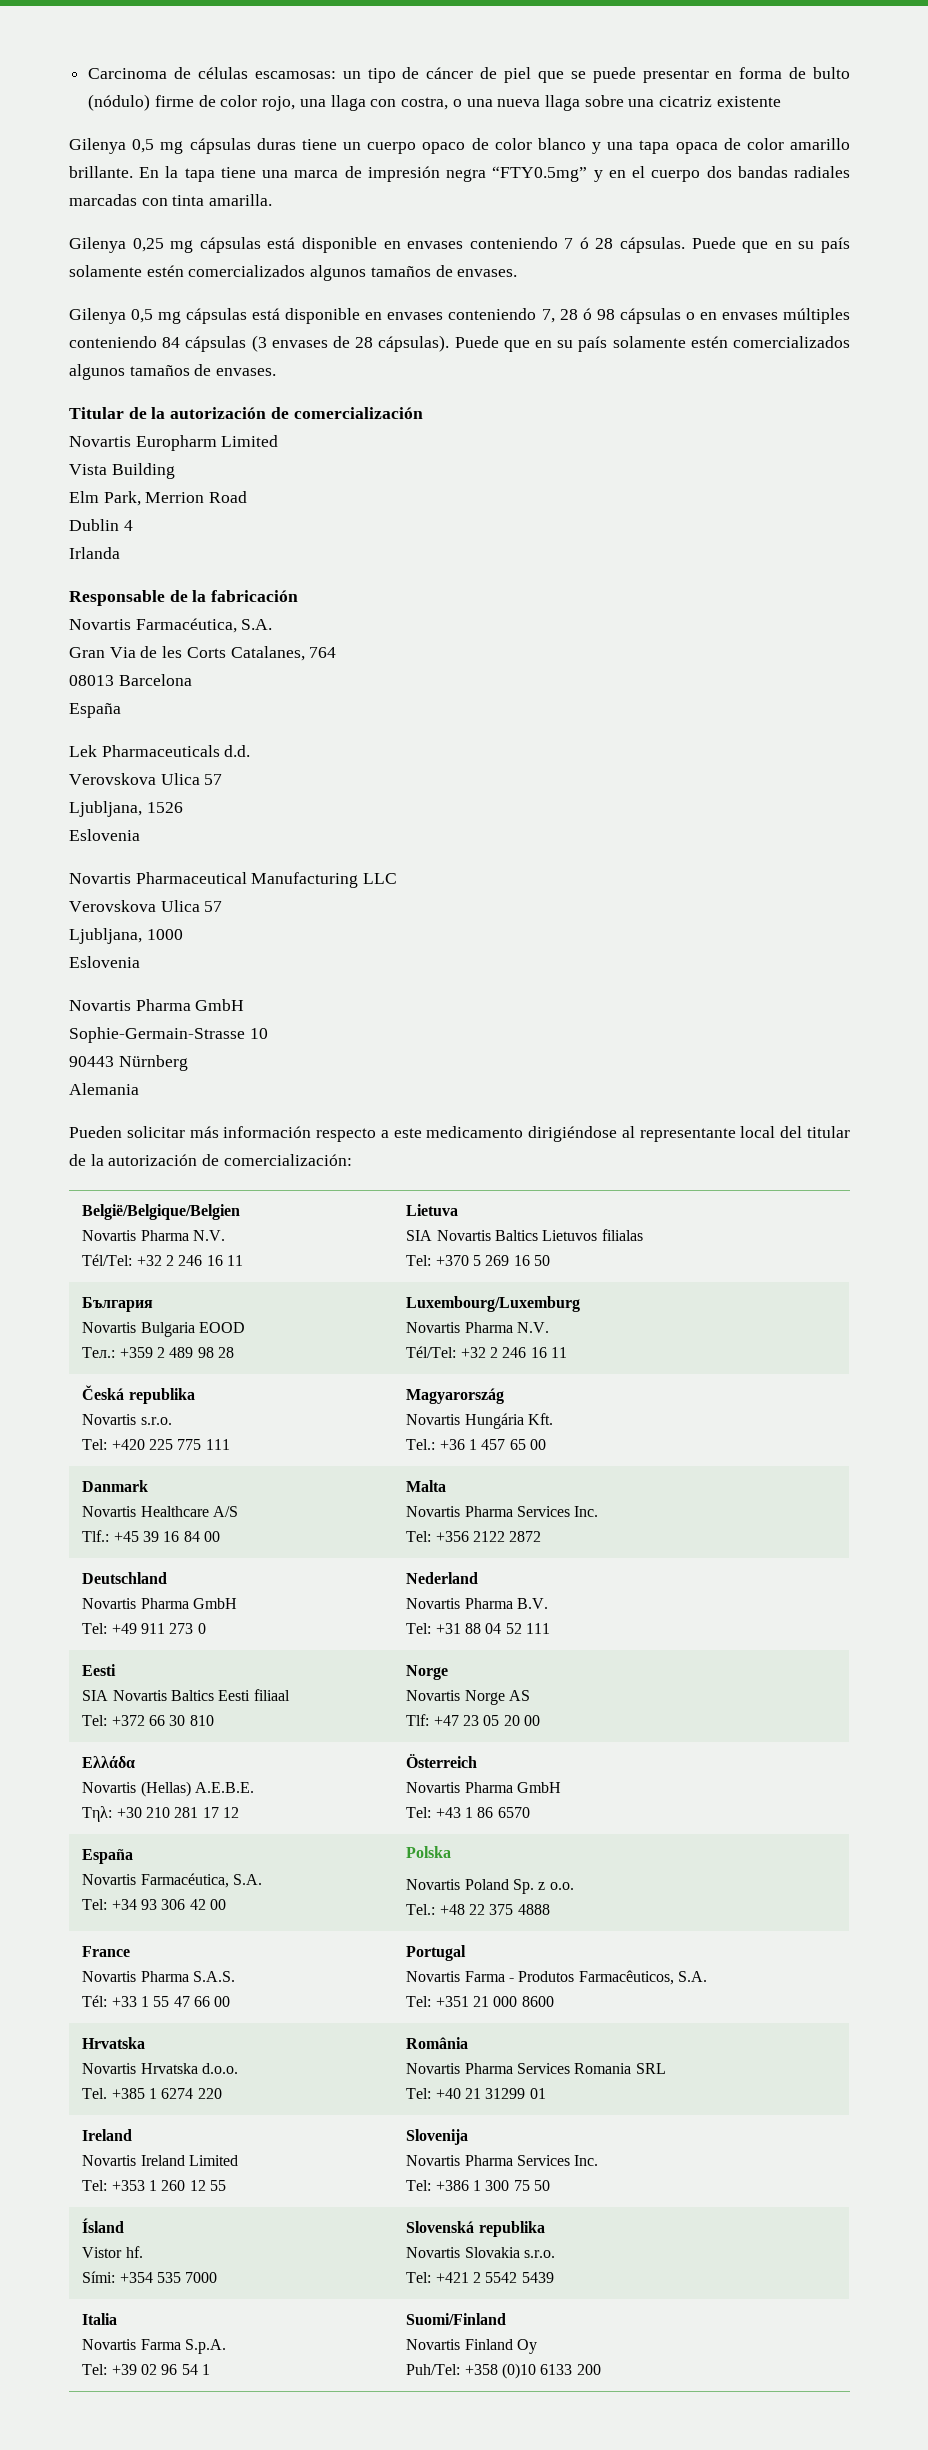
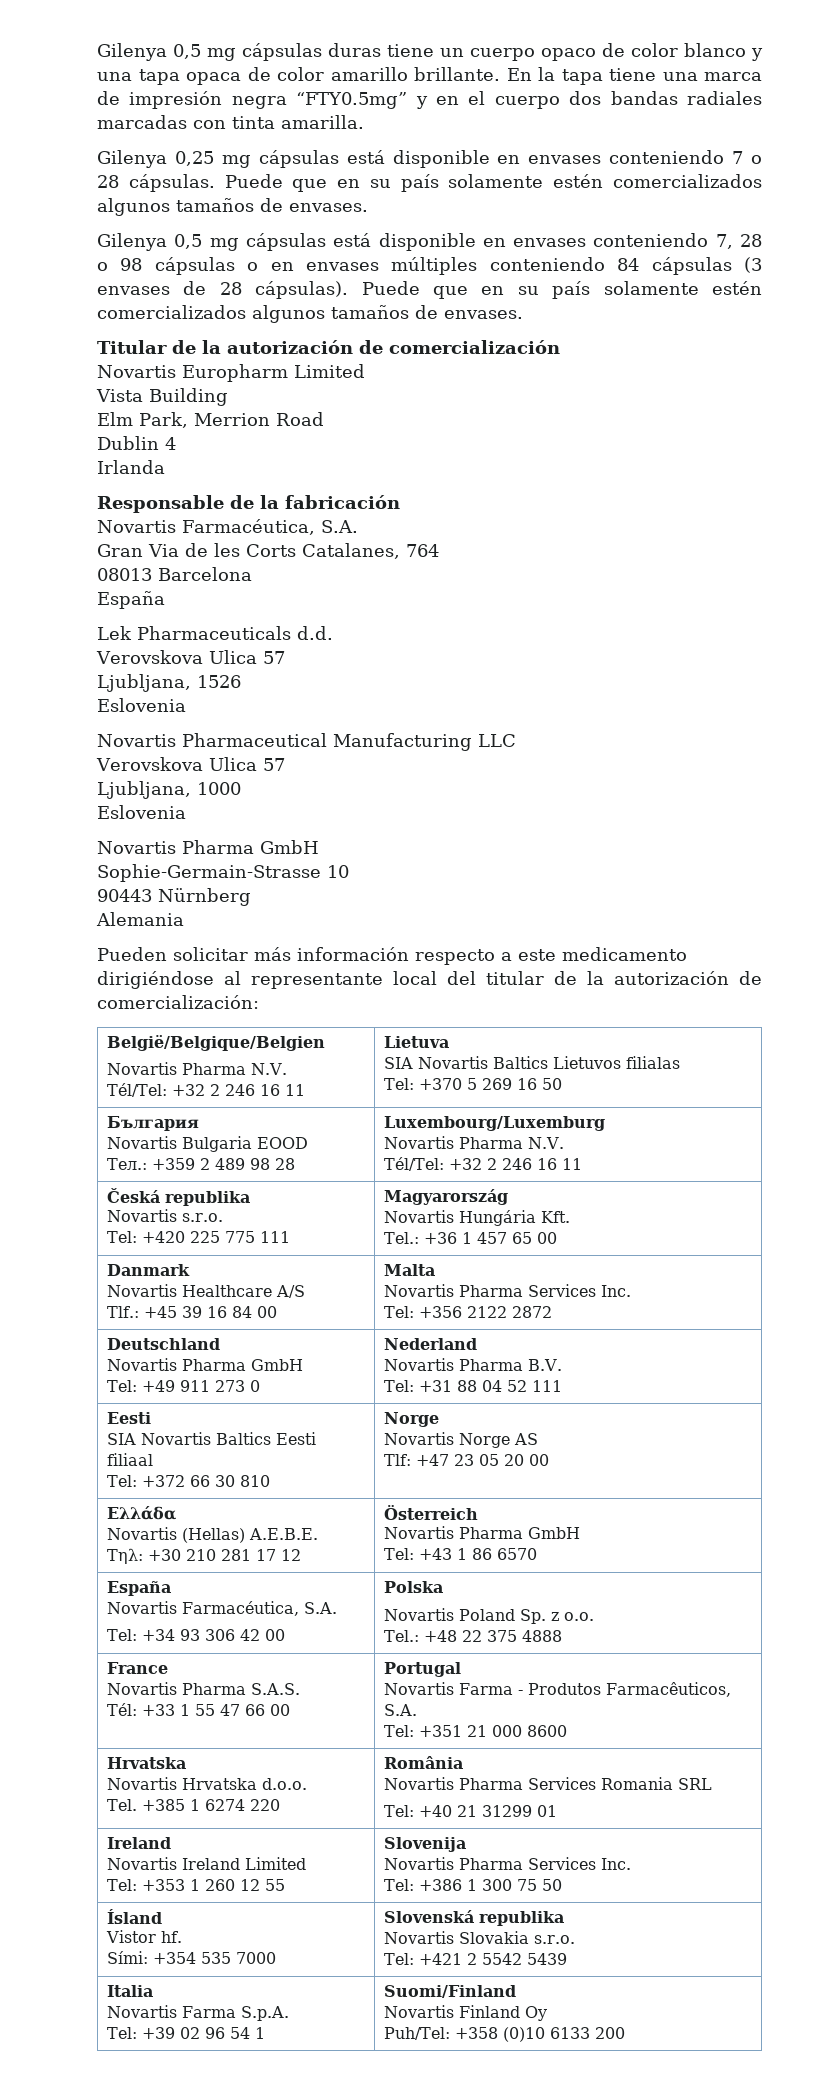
[88,67,851,83] [88,94,781,111] Carcinoma de células escamosas: un tipo de cáncer de piel que se puede presentar en forma de bulto (nódulo) firme de color rojo, una llaga con costra, o una nueva llaga sobre una cicatriz existente // -> (97, 52) none
[579,237,589,249] ó -> [750,155,762,164] o
[582,308,592,320] ó -> [97,262,108,271] o

